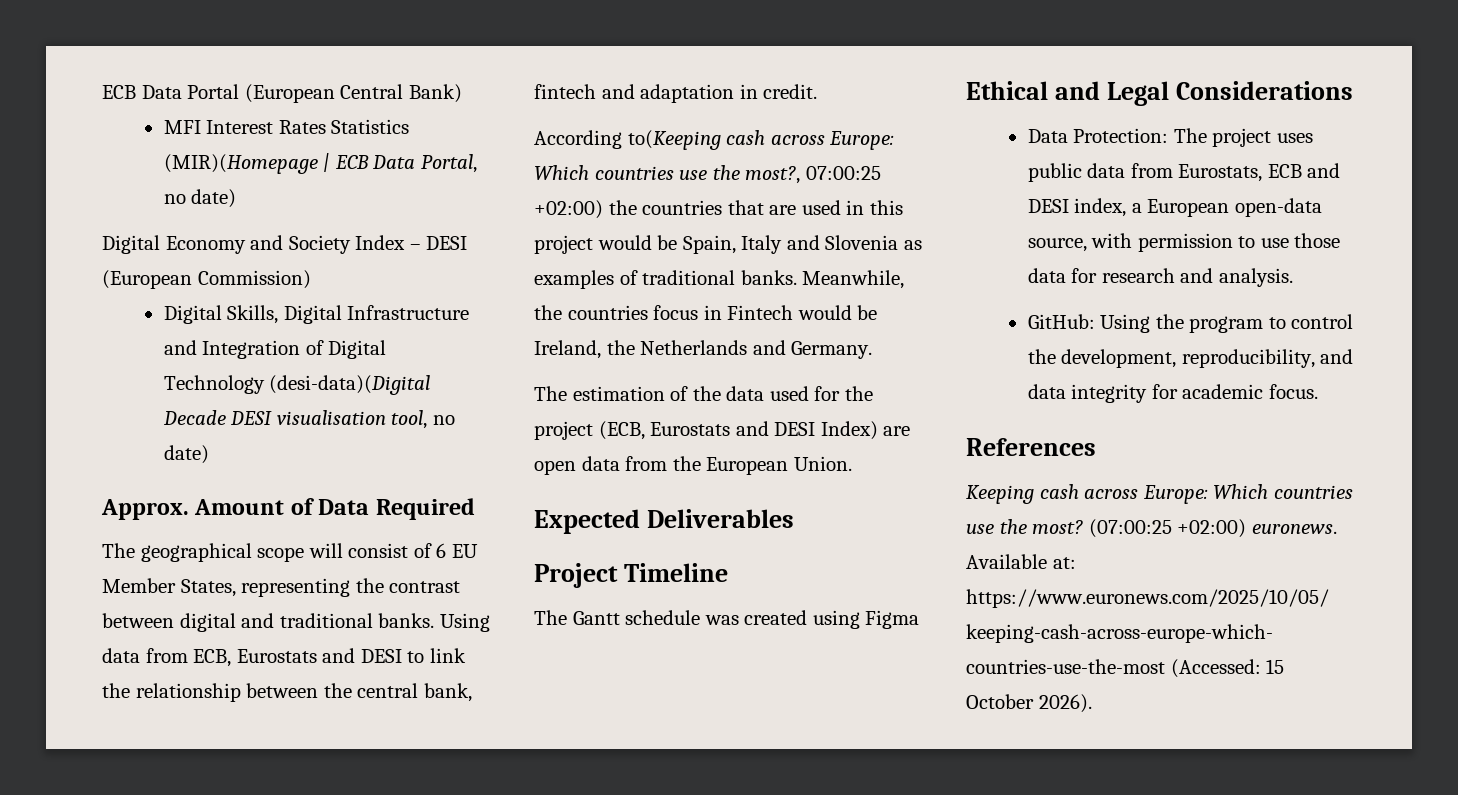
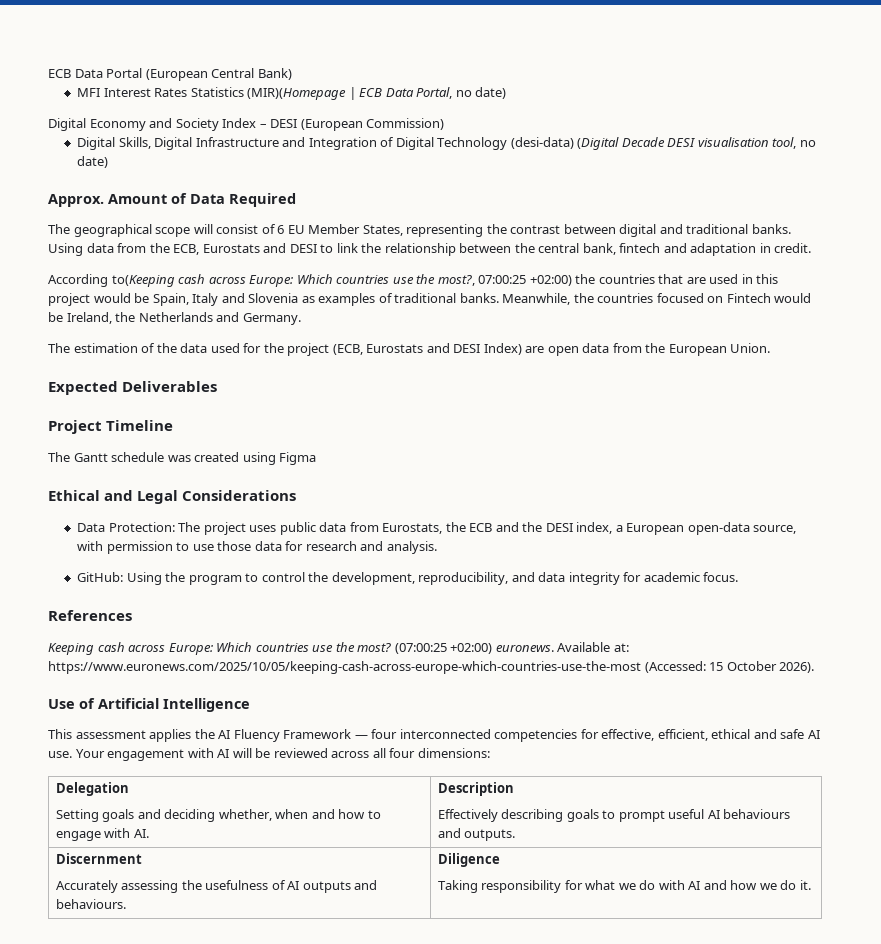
[269,375,431,395] (desi-data)(Digital -> [510,137,620,150] (desi-data) (Digital
(188, 655) none -> [149,243,170,253] the
[653,305,722,320] focus in -> [656,293,724,303] focused on
(1263, 173) none -> [445,522,466,532] the
(1341, 170) none -> [522,522,543,532] the
(1092, 703) none -> [48,698,250,712] [48,729,820,742] [48,748,490,761] [55,782,129,796] [55,809,381,822] [55,828,149,841] [437,782,514,796] [437,809,791,822] [437,828,516,841] [55,853,142,864] [55,880,378,893] [55,899,126,909] [437,853,500,867] [437,880,811,893] // Use of Artificial Intelligence // This assessment applies the AI Fluency Framework — four interconnected competencies for effective, efficient, ethical and safe AI use. Your engagement with AI will be reviewed across all four dimensions: // Delegation // Setting goals and deciding whether, when and how to engage with AI. | Description // Effectively describing goals to prompt useful AI behaviours and outputs. // Discernment // Accurately assessing the usefulness of AI outputs and behaviours. | Diligence // Taking responsibility for what we do with AI and how we do it.

